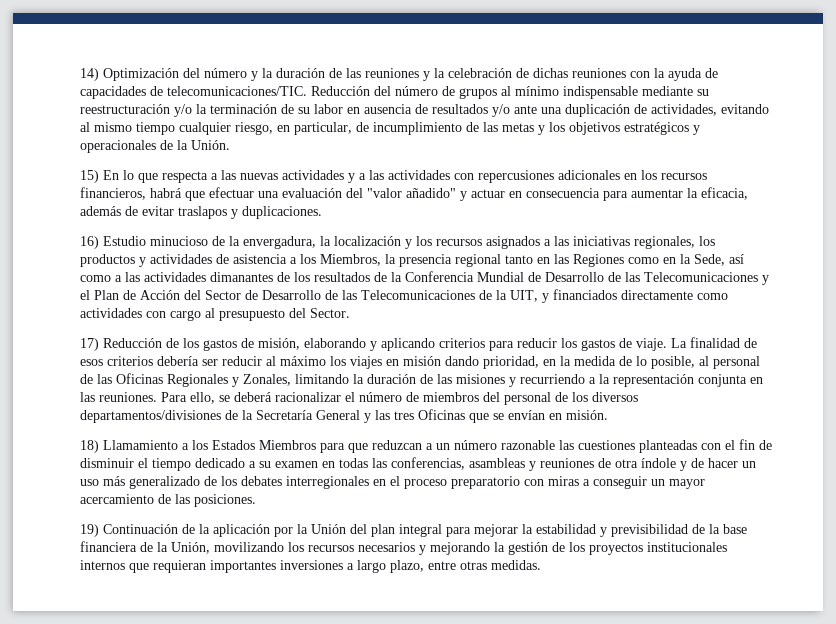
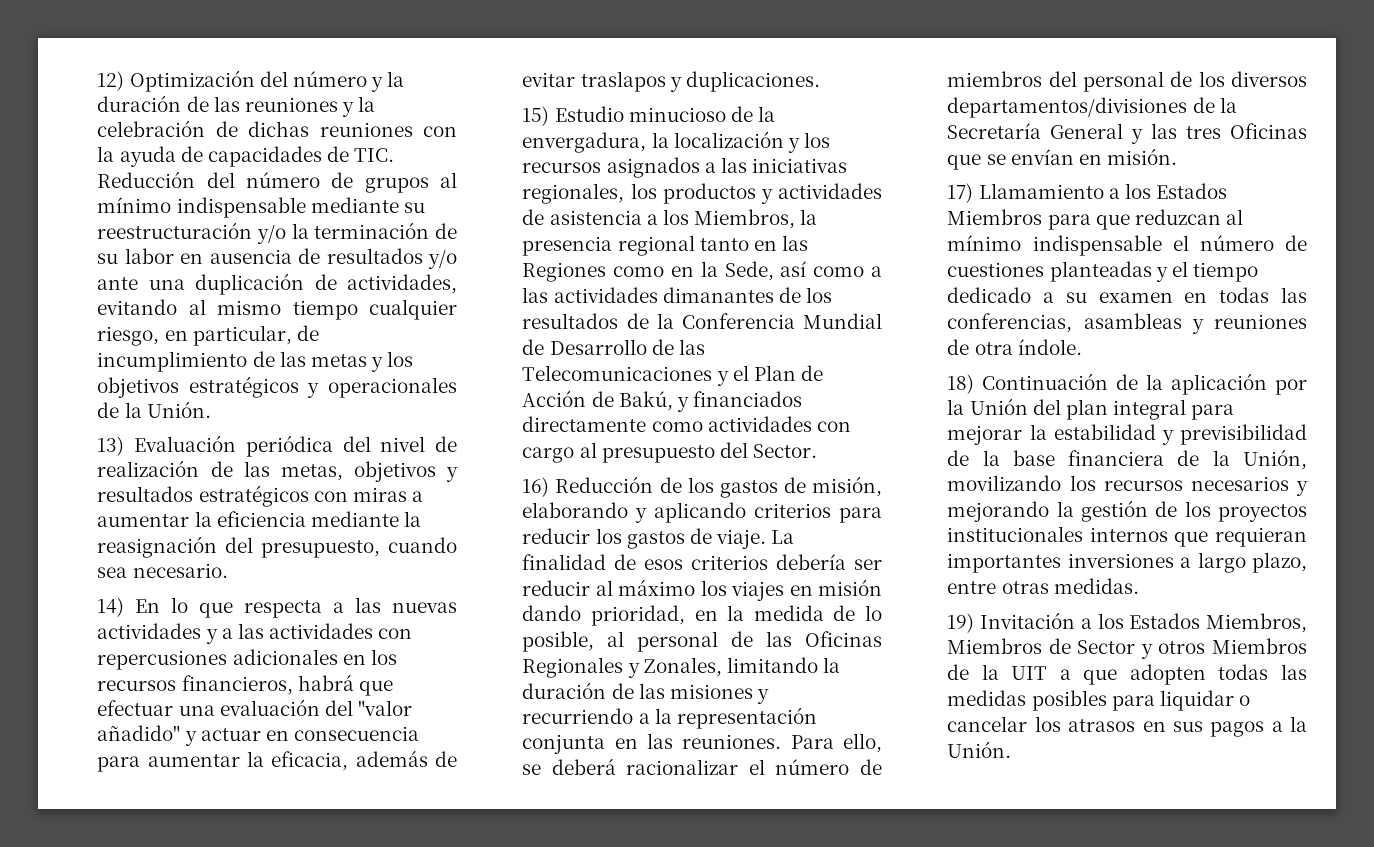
[80,68,100,81] 14) -> [97,71,125,91] 12)
[167,86,308,96] telecomunicaciones/TIC. -> [354,148,395,162] TIC.
[80,170,100,183] 15) -> [97,435,457,457] [97,460,458,482] [97,485,423,507] [97,511,421,527] [97,536,457,558] [97,563,228,578] [97,597,125,617] 13) Evaluación periódica del nivel de realización de las metas, objetivos y resultados estratégicos con miras a aumentar la eficiencia mediante la reasignación del presupuesto, cuando sea necesario. // 14)
[80,236,100,249] 16) -> [522,106,550,126] 15)
[184,290,539,302] del Sector de Desarrollo de las Telecomunicaciones de la UIT, -> [591,391,673,411] de Bakú,
[80,338,100,351] 17) -> [522,477,550,497] 16)
[80,440,100,453] 18) -> [947,183,974,203] 17)
[426,439,773,453] [80,458,135,468] a un número razonable las cuestiones planteadas con el fin de disminuir -> [1225,209,1243,225] [947,235,1307,256] [947,261,1168,282] al mínimo indispensable el número de cuestiones planteadas y
[641,458,757,471] [80,476,706,489] [80,494,257,507] [80,524,100,537] índole y de hacer un uso más generalizado de los debates interregionales en el proceso preparatorio con miras a conseguir un mayor acercamiento de las posiciones. // 19) -> [1017,339,1082,355] [947,374,975,394] índole. // 18)
(542, 565) none -> [947,612,1307,633] [947,638,1307,659] [947,664,1307,685] [947,690,1250,711] [947,716,1307,737] [947,741,1012,758] // 19) Invitación a los Estados Miembros, Miembros de Sector y otros Miembros de la UIT a que adopten todas las medidas posibles para liquidar o cancelar los atrasos en sus pagos a la Unión.

